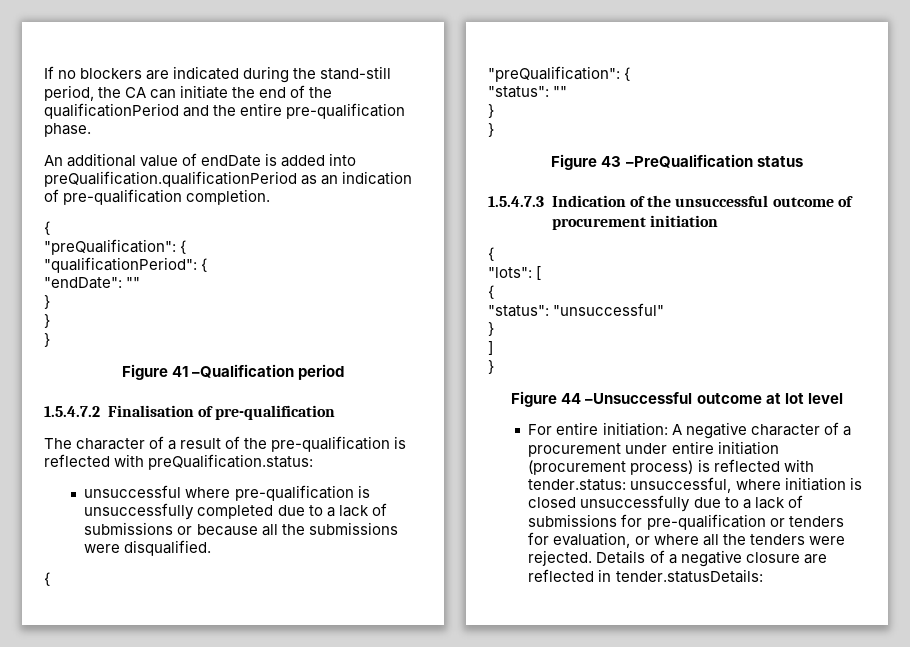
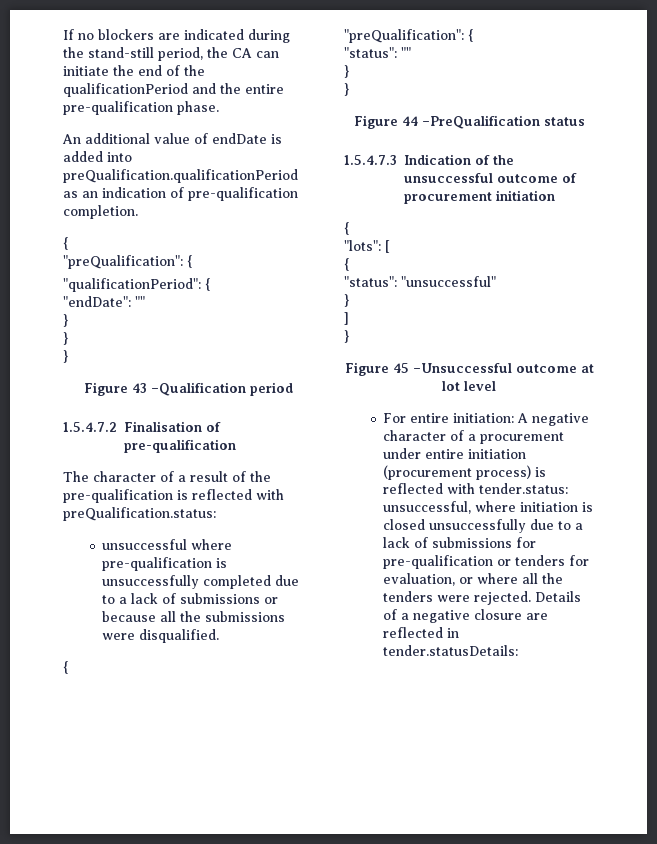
[171,366,188,377] 41 -> [131,383,147,393] 43
[601,156,622,167] 43 -> [401,116,418,126] 44
[561,393,582,404] 44 -> [392,363,409,373] 45

